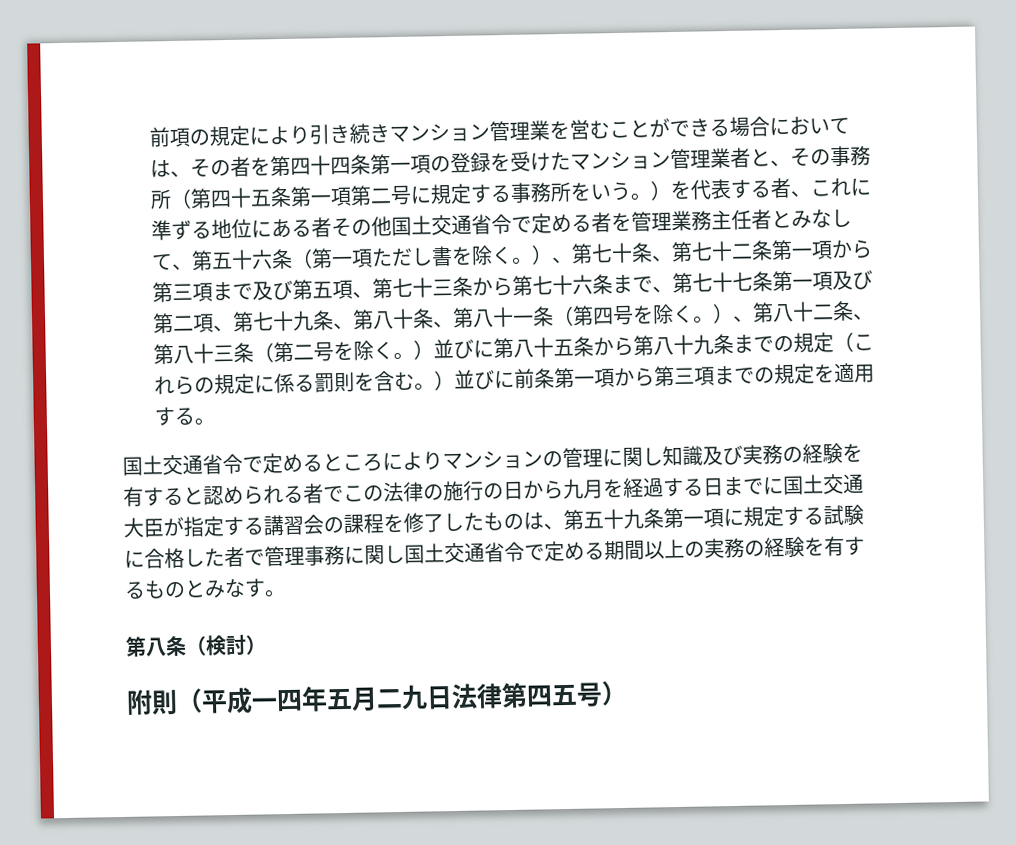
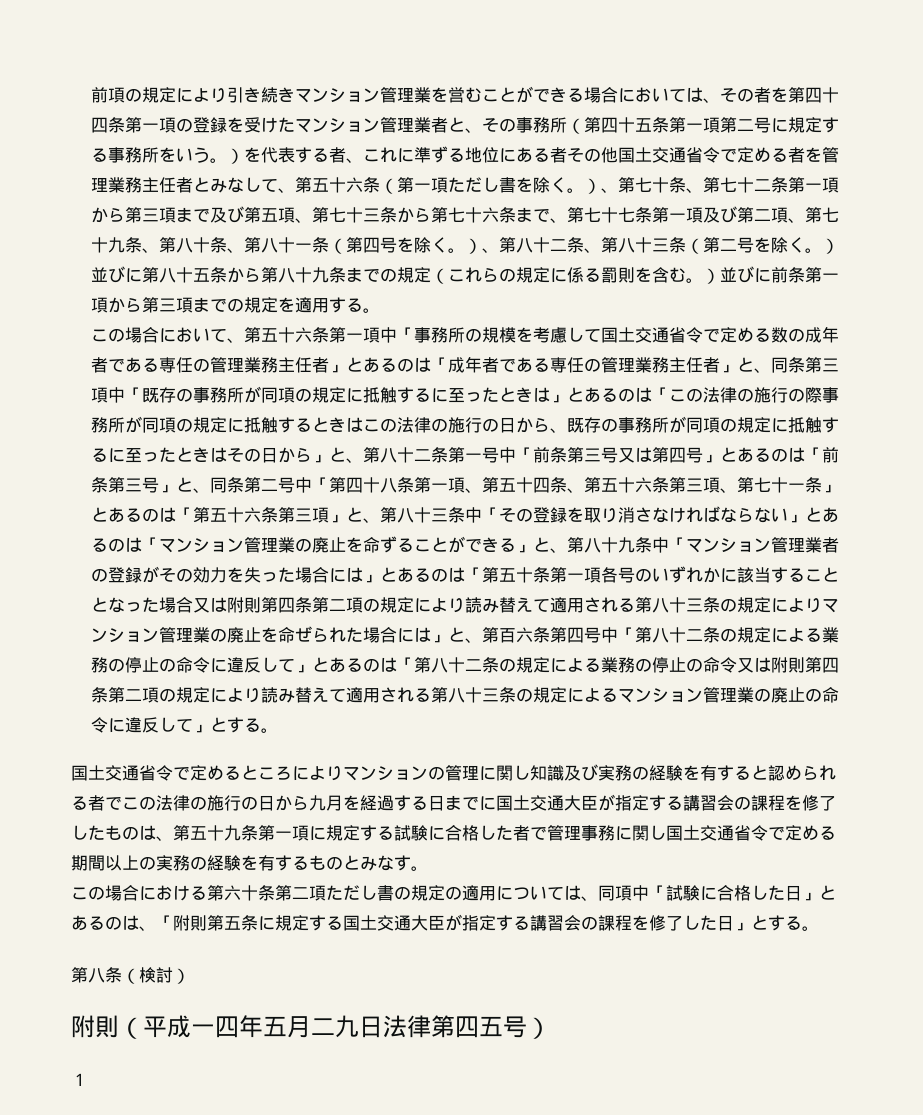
(217, 421) none -> [90,326,839,343] [90,356,839,373] [90,386,839,403] [90,416,839,433] [90,447,839,463] [90,477,839,493] [90,506,839,523] [90,536,839,553] [90,566,839,583] [90,597,839,613] [90,626,839,643] [90,657,839,673] [90,687,839,703] [90,717,278,733] // この場合において、第五十六条第一項中「事務所の規模を考慮して国土交通省令で定める数の成年者である専任の管理業務主任者」とあるのは「成年者である専任の管理業務主任者」と、同条第三項中「既存の事務所が同項の規定に抵触するに至ったときは」とあるのは「この法律の施行の際事務所が同項の規定に抵触するときはこの法律の施行の日から、既存の事務所が同項の規定に抵触するに至ったときはその日から」と、第八十二条第一号中「前条第三号又は第四号」とあるのは「前条第三号」と、同条第二号中「第四十八条第一項、第五十四条、第五十六条第三項、第七十一条」とあるのは「第五十六条第三項」と、第八十三条中「その登録を取り消さなければならない」とあるのは「マンション管理業の廃止を命ずることができる」と、第八十九条中「マンション管理業者の登録がその効力を失った場合には」とあるのは「第五十条第一項各号のいずれかに該当することとなった場合又は附則第四条第二項の規定により読み替えて適用される第八十三条の規定によりマンション管理業の廃止を命ぜられた場合には」と、第百六条第四号中「第八十二条の規定による業務の停止の命令に違反して」とあるのは「第八十二条の規定による業務の停止の命令又は附則第四条第二項の規定により読み替えて適用される第八十三条の規定によるマンション管理業の廃止の命令に違反して」とする。
(286, 593) none -> [71,885,836,901] [71,914,819,931] // この場合における第六十条第二項ただし書の規定の適用については、同項中「試験に合格した日」とあるのは、「附則第五条に規定する国土交通大臣が指定する講習会の課程を修了した日」とする。
(628, 693) none -> [71,1073,88,1086] // １

